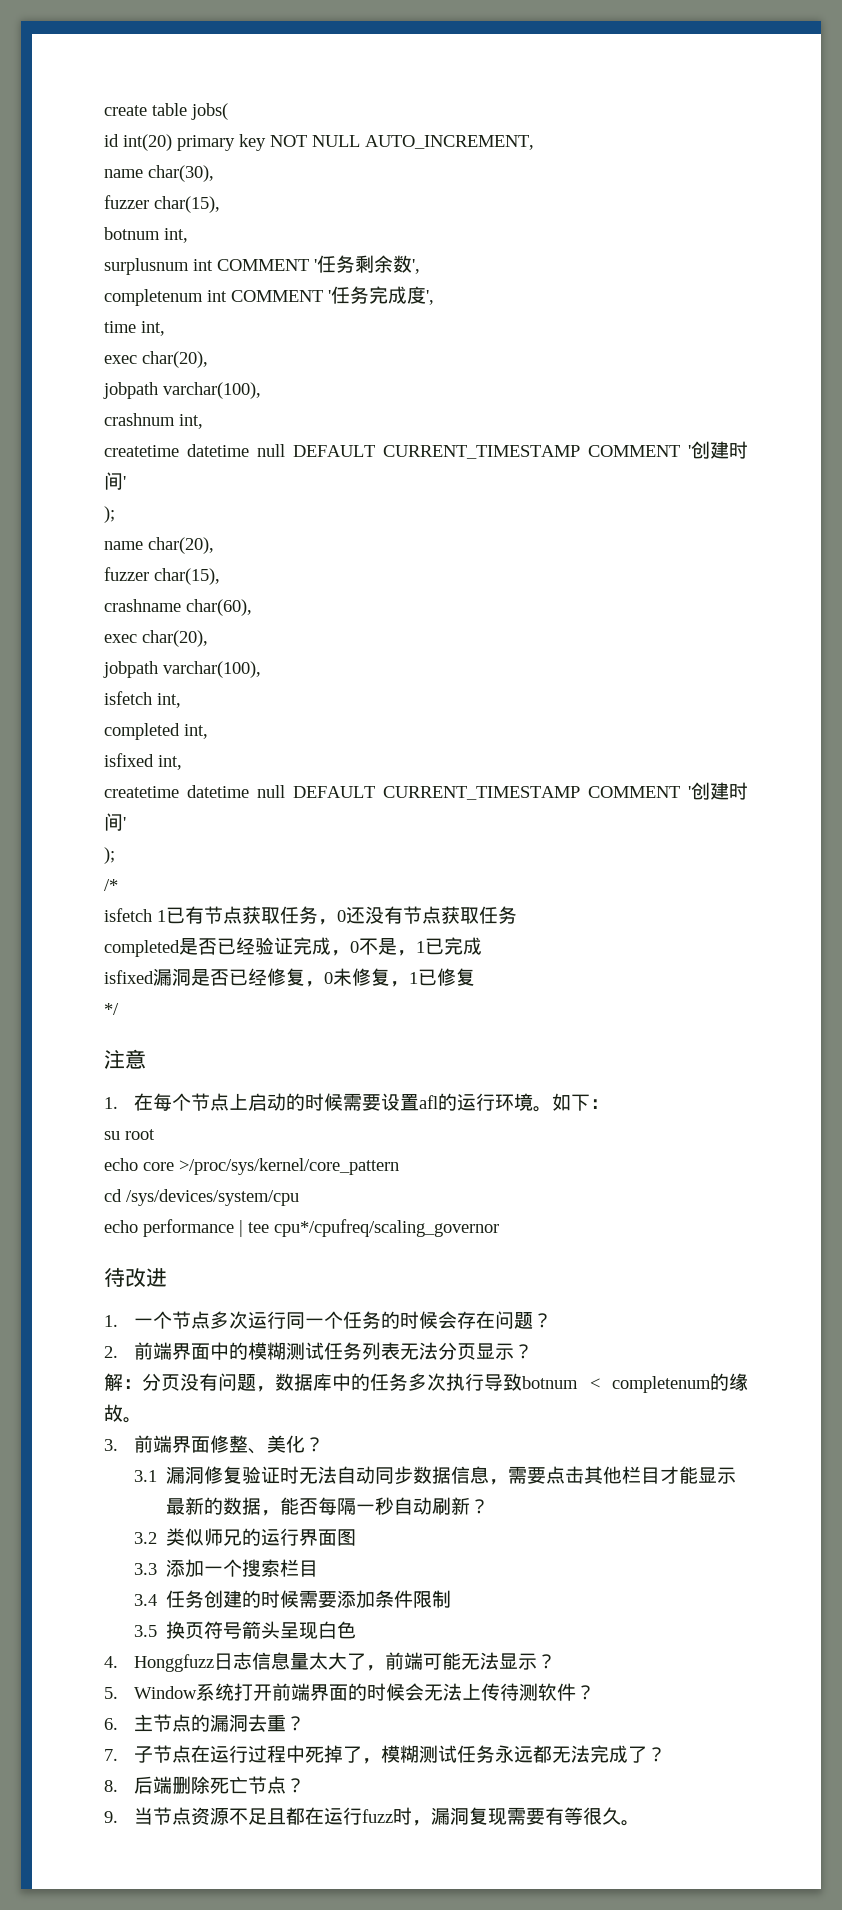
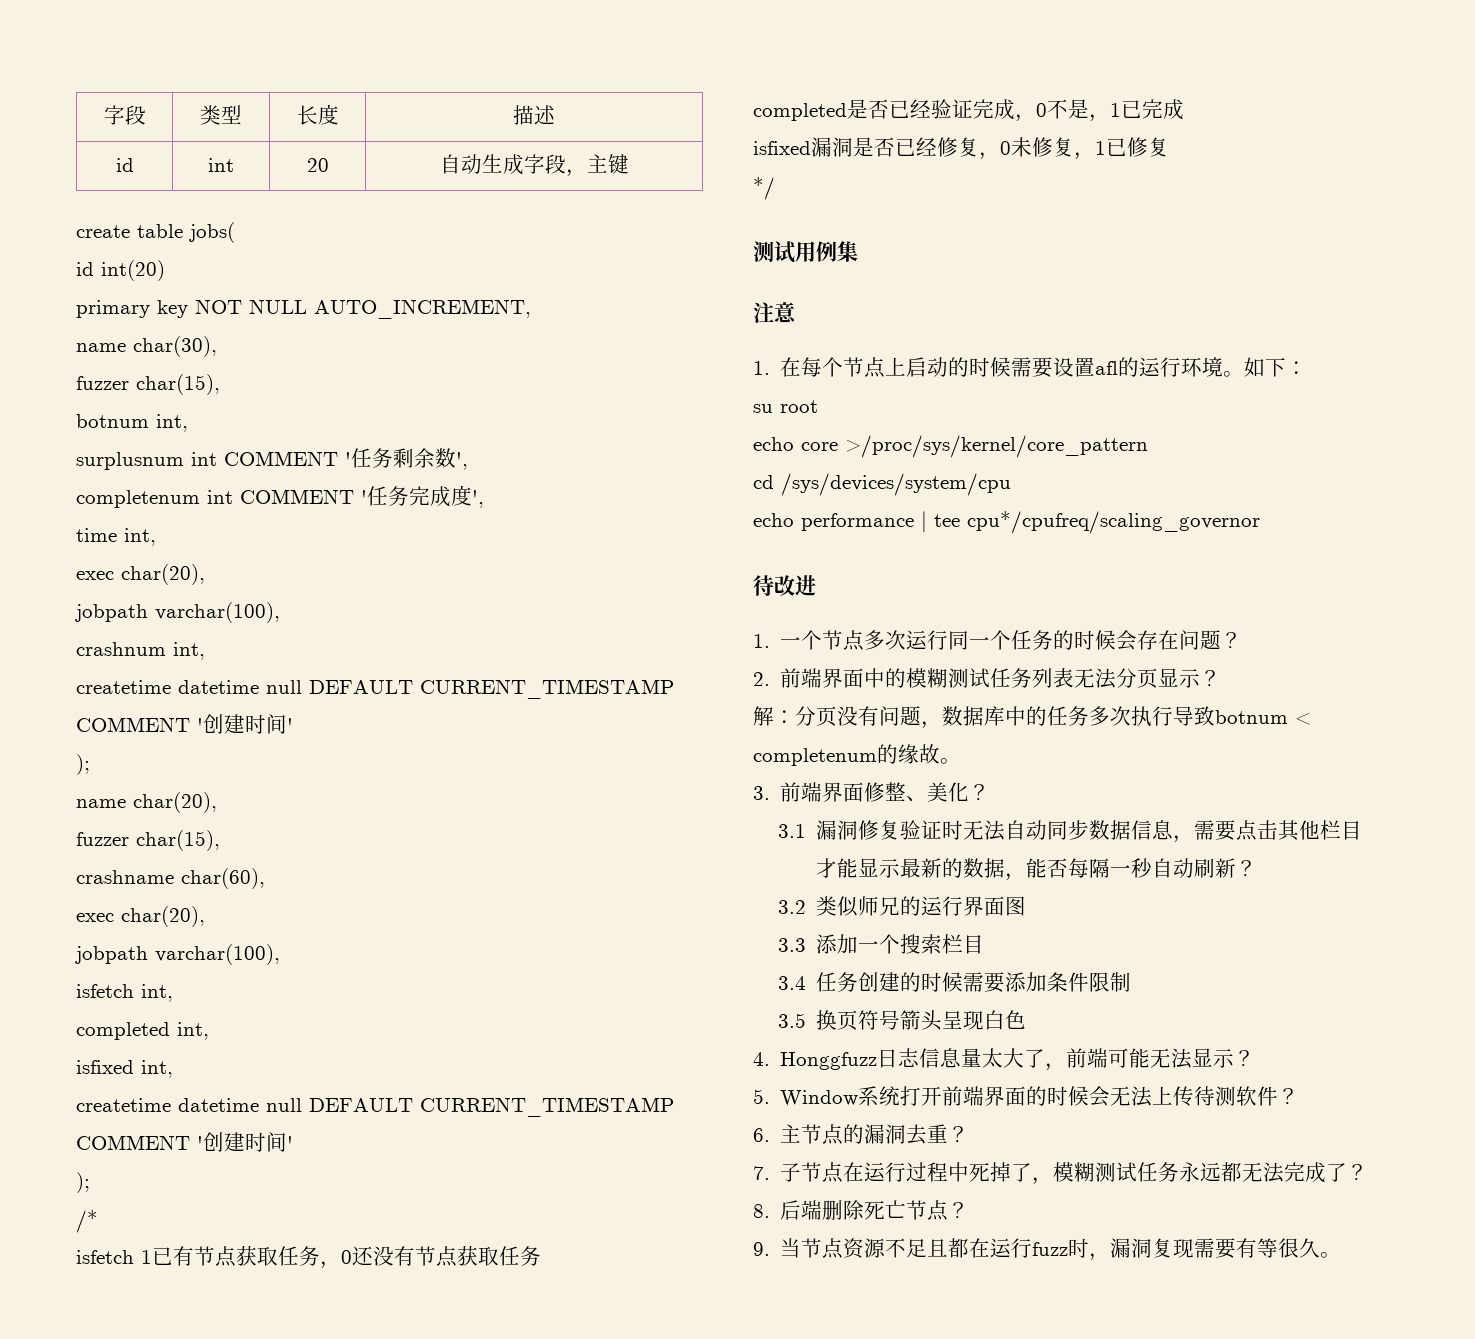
(104, 110) none -> [103,105,146,125] [200,105,242,125] [296,104,339,125] [513,105,555,125] [115,158,134,172] [208,158,234,172] [306,158,329,172] [439,154,629,177] 字段 | 类型 | 长度 | 描述 // id | int | 20 | 自动生成字段，主键 //
(172, 142) none -> (165, 270) //
(119, 1009) none -> [753,241,858,263] // 测试用例集

